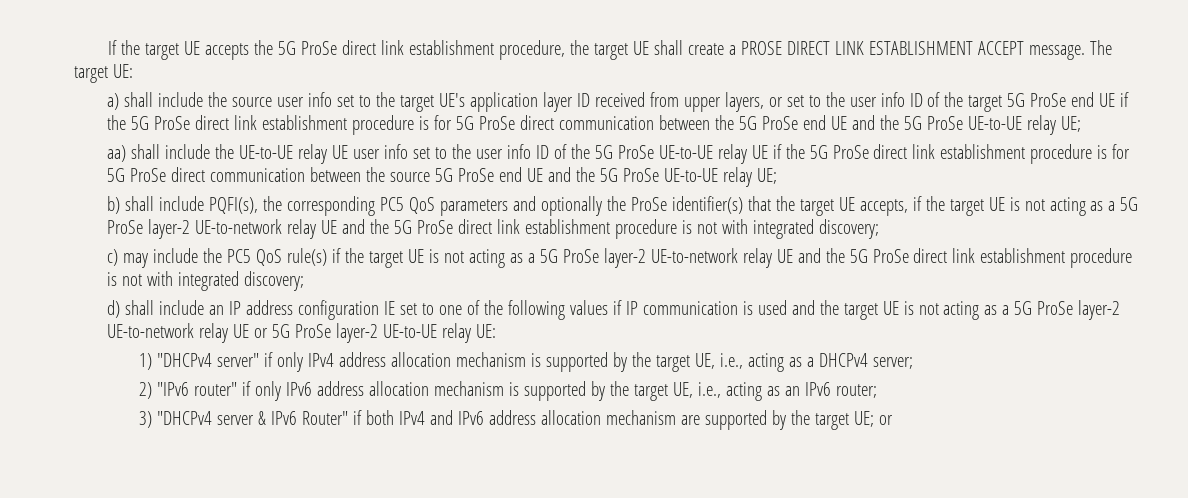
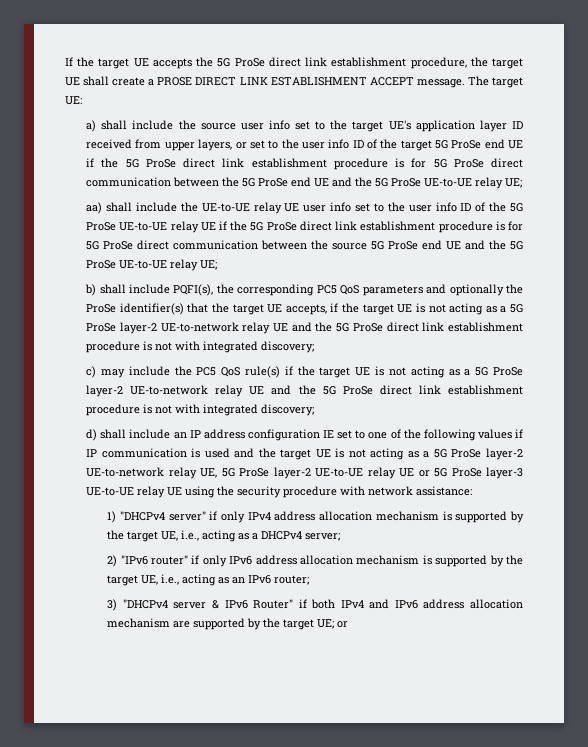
[232,324,268,338] UE or -> [200,468,218,478] UE,
[475,324,496,338] UE: -> [399,467,524,479] [86,486,473,498] UE or 5G ProSe layer-3 UE-to-UE relay UE using the security procedure with network assistance:

